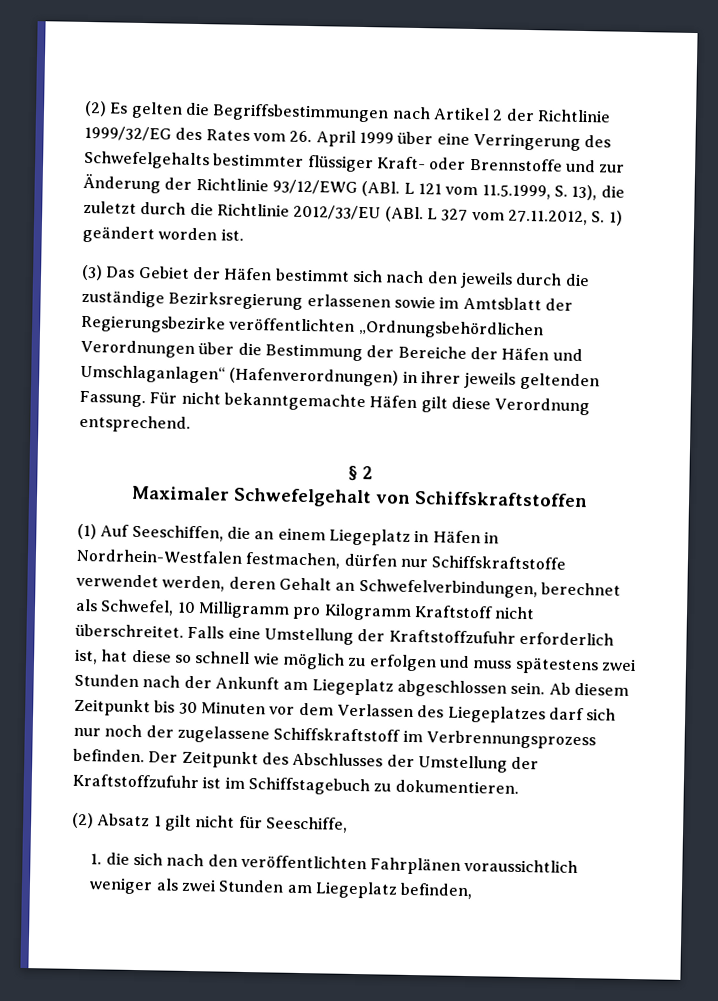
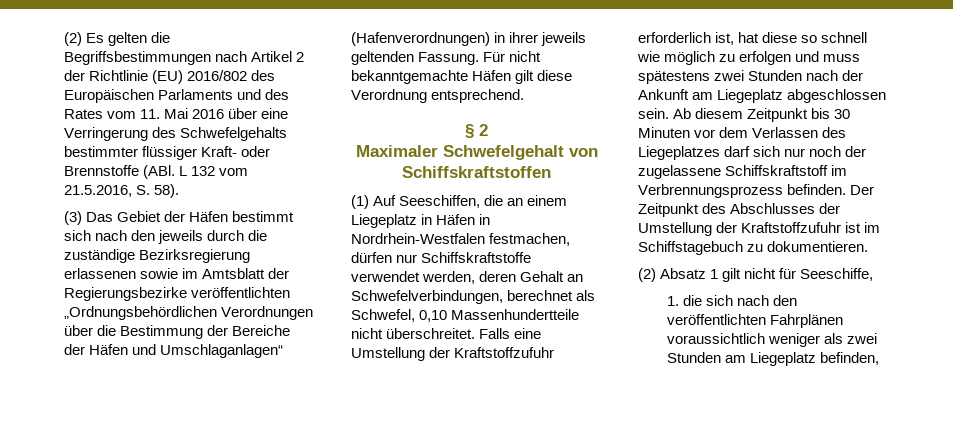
[84,125,394,147] 1999/32/EG des Rates vom 26. April 1999 -> [152,70,276,84] [64,89,290,103] [64,108,225,119] (EU) 2016/802 des Europäischen Parlaments und des Rates vom 11. Mai 2016
[565,159,626,173] [83,172,625,201] [83,200,623,226] [82,225,244,244] und zur Änderung der Richtlinie 93/12/EWG (ABl. L 121 vom 11.5.1999, S. 13), die zuletzt durch die Richtlinie 2012/33/EU (ABl. L 327 vom 27.11.2012, S. 1) geändert worden ist. -> [143,165,249,179] [64,184,180,198] (ABl. L 132 vom 21.5.2016, S. 58).
[176,601,493,621] 10 Milligramm pro Kilogramm Kraftstoff -> [419,309,580,322] 0,10 Massenhundertteile

